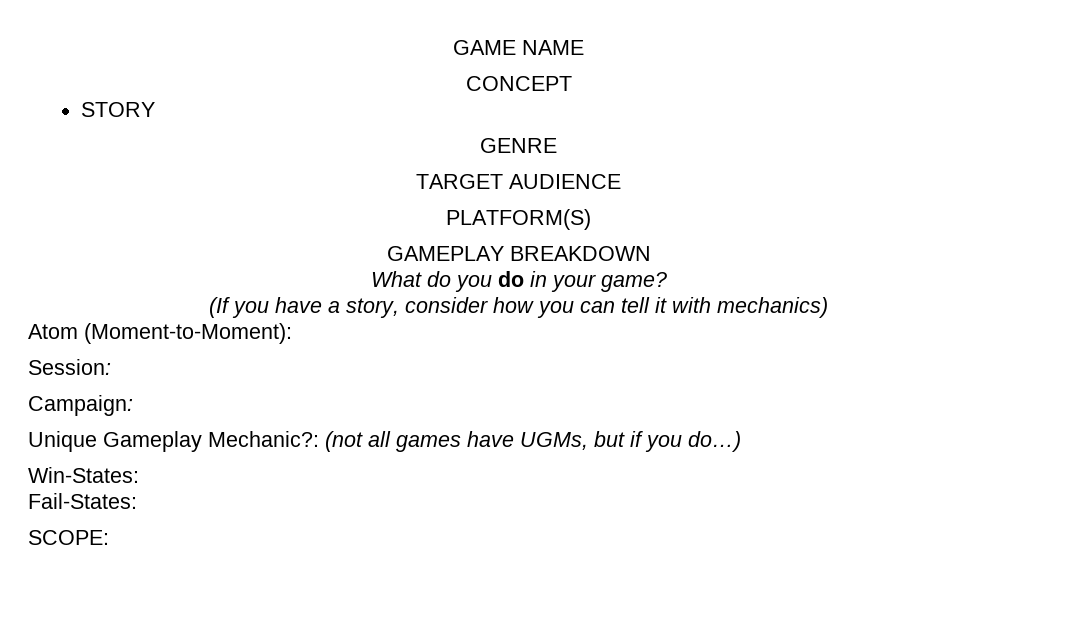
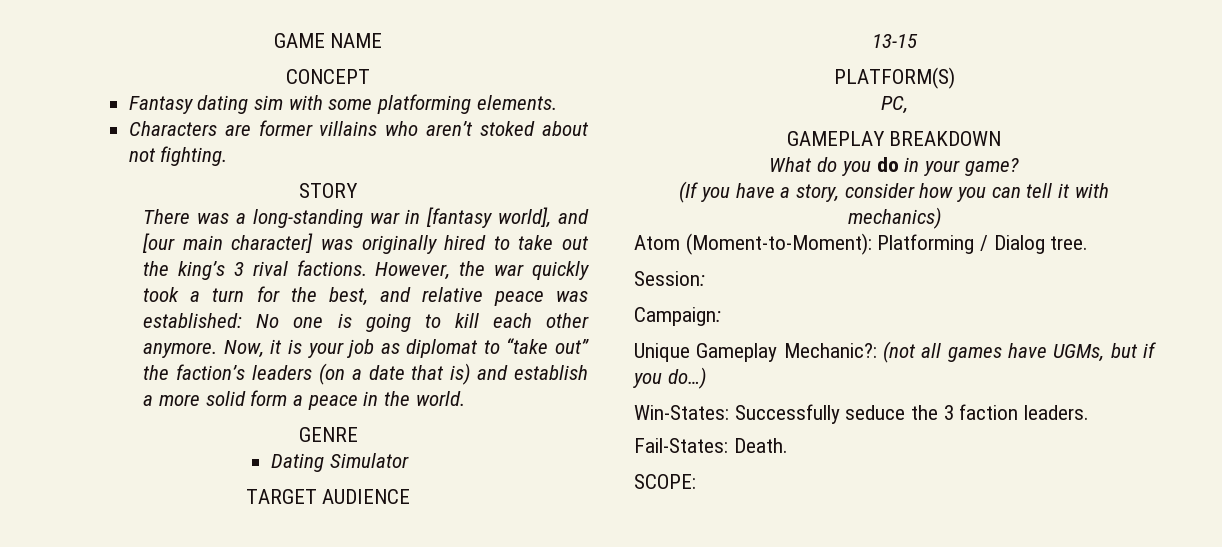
[81,102,156,117] STORY -> [128,94,557,114] [128,120,589,136] [128,146,228,166] [299,183,358,198] [143,207,590,228] [142,233,589,254] [143,260,589,280] [143,286,588,306] [143,313,590,332] [143,338,589,358] [143,363,588,385] [143,390,465,410] Fantasy dating sim with some platforming elements. // Characters are former villains who aren’t stoked about not fighting. // STORY // There was a long-standing war in [fantasy world], and [our main character] was originally hired to take out the king’s 3 rival factions. However, the war quickly took a turn for the best, and relative peace was established: No one is going to kill each other anymore. Now, it is your job as diplomat to “take out” the faction’s leaders (on a date that is) and establish a more solid form a peace in the world.
(557, 145) none -> [271,453,409,472] // Dating Simulator
(621, 181) none -> [871,34,918,48] // 13-15
(591, 219) none -> [880,96,908,114] // PC,
(292, 333) none -> [877,234,1089,254] Platforming / Dialog tree.
(139, 475) none -> [734,404,1090,424] Successfully seduce the 3 faction leaders.
(137, 501) none -> [733,438,788,453] Death.

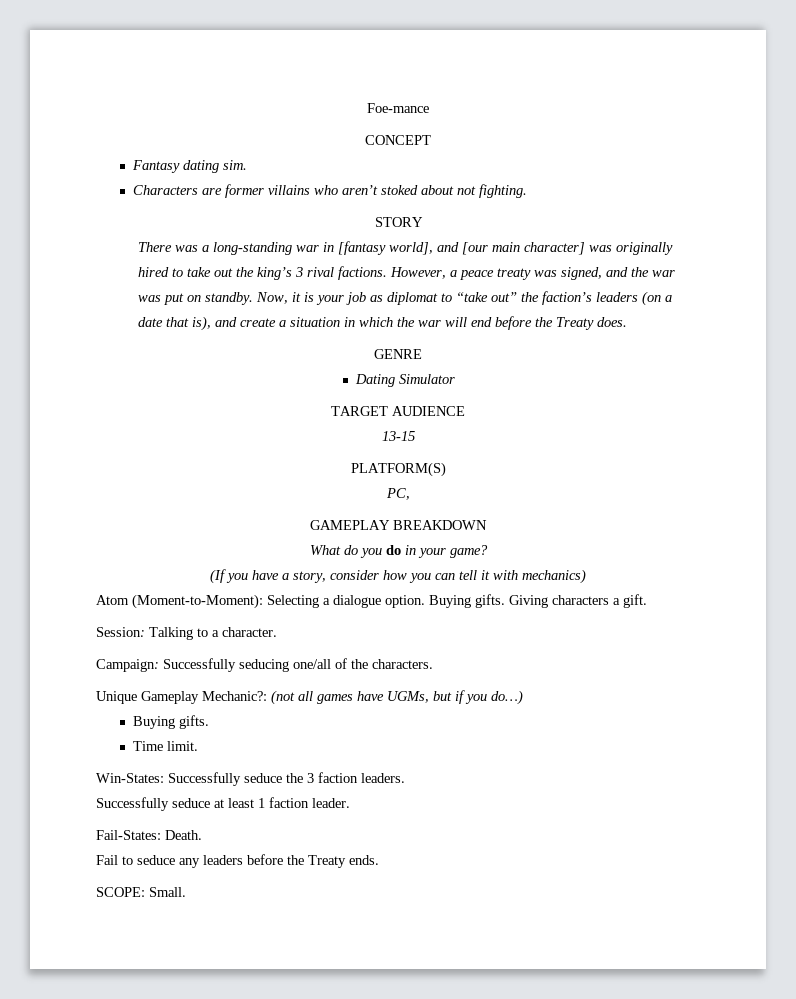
[273,33,383,48] GAME NAME -> [367,103,429,113] Foe-mance
[254,94,557,114] sim with some platforming elements. -> [223,160,248,170] sim.
[459,261,589,280] [143,286,588,306] [143,313,590,332] [143,342,218,358] the war quickly took a turn for the best, and relative peace was established: No one is going to kill each other anymore. -> [450,267,676,280] [138,292,254,305] a peace treaty was signed, and the war was put on standby.
[450,363,588,385] [143,390,465,410] is) and establish a more solid form a peace in the world. -> [192,316,628,331] is), and create a situation in which the war will end before the Treaty does.
[877,234,1089,254] [634,271,705,286] [634,307,721,326] Platforming / Dialog tree. // Session: // Campaign: -> [267,594,647,608] [96,627,277,640] [96,658,433,672] Selecting a dialogue option. Buying gifts. Giving characters a gift. // Session: Talking to a character. // Campaign: Successfully seducing one/all of the characters.
(706, 378) none -> [133,715,210,729] [133,741,199,751] // Buying gifts. // Time limit.
[634,438,788,453] Fail-States: Death. -> [96,797,350,811] [96,830,202,840] [96,854,379,868] Successfully seduce at least 1 faction leader. // Fail-States: Death. // Fail to seduce any leaders before the Treaty ends.
(696, 481) none -> [149,887,186,897] Small.

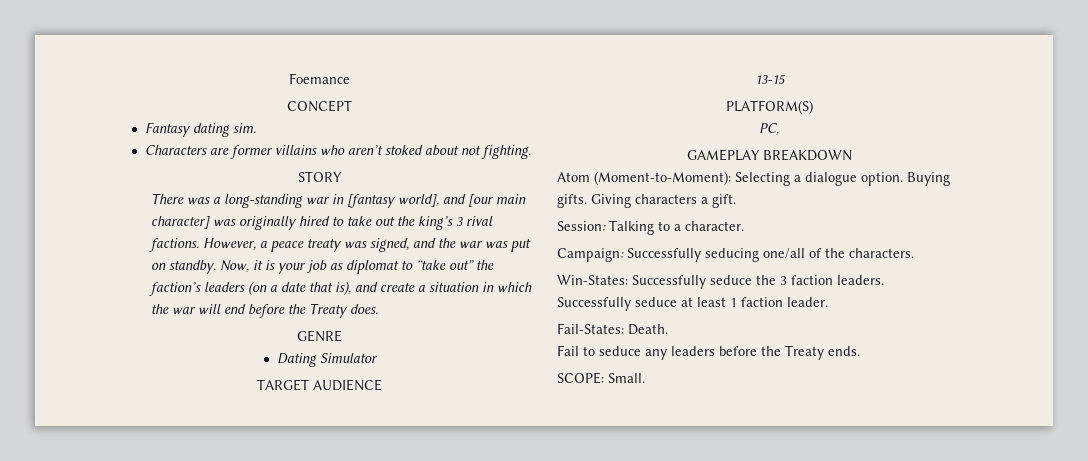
[367,103,429,113] Foe-mance -> [288,73,350,84] Foemance
[309,545,488,558] [210,569,586,584] // What do you do in your game? // (If you have a story, consider how you can tell it with mechanics) -> (852, 155) none
[96,690,523,705] [133,715,210,729] [133,741,199,751] // Unique Gameplay Mechanic?: (not all games have UGMs, but if you do…) // Buying gifts. // Time limit. -> (914, 253) none

